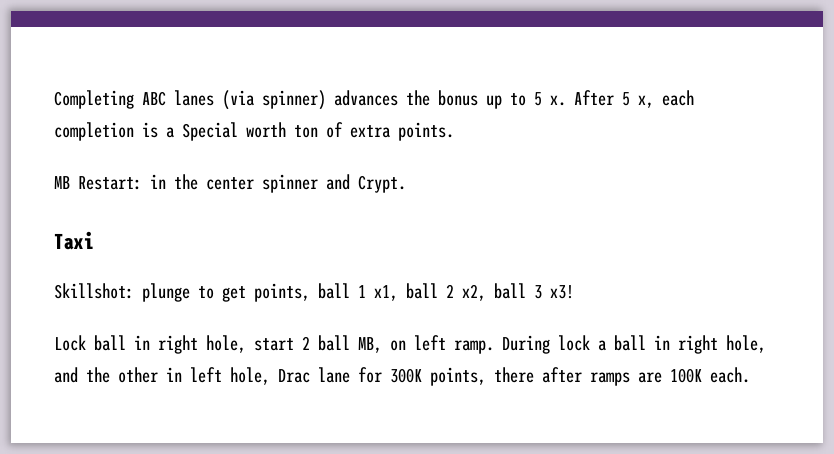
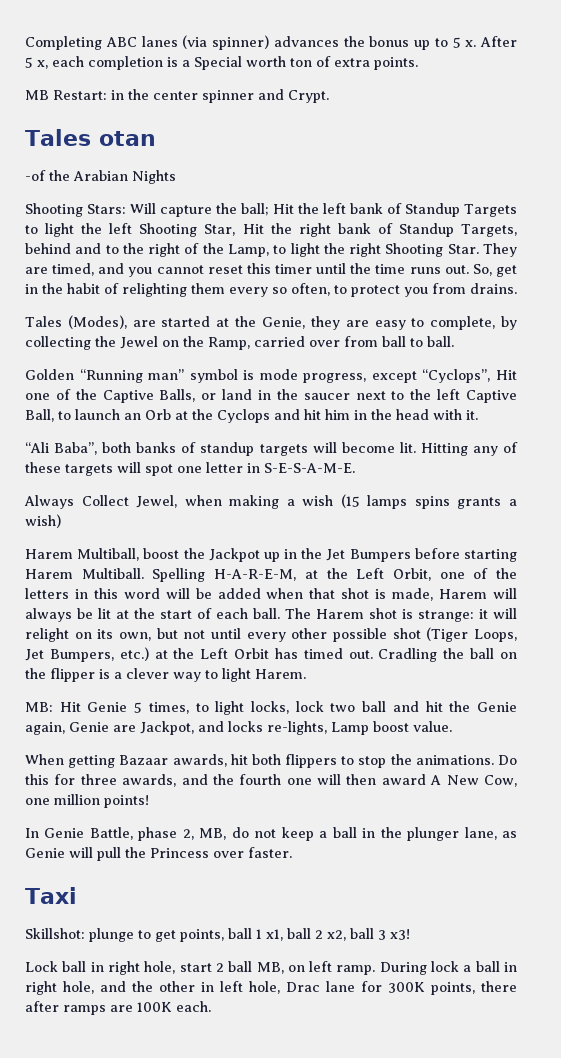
(406, 184) none -> [25,129,156,146] [25,170,176,184] [25,203,518,217] [25,223,518,237] [25,243,517,257] [25,263,518,277] [25,283,517,297] [25,315,517,330] [25,336,454,350] [25,369,517,383] [25,389,517,403] [25,409,478,423] [25,442,518,456] [25,462,355,476] [24,494,517,509] [25,514,61,528] [25,548,517,562] [25,568,517,582] [25,588,517,601] [25,608,517,622] [25,627,517,642] [25,647,518,662] [25,668,306,682] [25,701,517,715] [25,721,452,735] [25,754,517,768] [25,774,517,787] [25,794,149,808] [25,827,517,841] [25,847,292,861] // Tales otan // -of the Arabian Nights // Shooting Stars: Will capture the ball; Hit the left bank of Standup Targets to light the left Shooting Star, Hit the right bank of Standup Targets, behind and to the right of the Lamp, to light the right Shooting Star. They are timed, and you cannot reset this timer until the time runs out. So, get in the habit of relighting them every so often, to protect you from drains. // Tales (Modes), are started at the Genie, they are easy to complete, by collecting the Jewel on the Ramp, carried over from ball to ball. // Golden “Running man” symbol is mode progress, except “Cyclops”, Hit one of the Captive Balls, or land in the saucer next to the left Captive Ball, to launch an Orb at the Cyclops and hit him in the head with it. // “Ali Baba”, both banks of standup targets will become lit. Hitting any of these targets will spot one letter in S-E-S-A-M-E. // Always Collect Jewel, when making a wish (15 lamps spins grants a wish) // Harem Multiball, boost the Jackpot up in the Jet Bumpers before starting Harem Multiball. Spelling H-A-R-E-M, at the Left Orbit, one of the letters in this word will be added when that shot is made, Harem will always be lit at the start of each ball. The Harem shot is strange: it will relight on its own, but not until every other possible shot (Tiger Loops, Jet Bumpers, etc.) at the Left Orbit has timed out. Cradling the ball on the flipper is a clever way to light Harem. // MB: Hit Genie 5 times, to light locks, lock two ball and hit the Genie again, Genie are Jackpot, and locks re-lights, Lamp boost value. // When getting Bazaar awards, hit both flippers to stop the animations. Do this for three awards, and the fourth one will then award A New Cow, one million points! // In Genie Battle, phase 2, MB, do not keep a ball in the plunger lane, as Genie will pull the Princess over faster.

